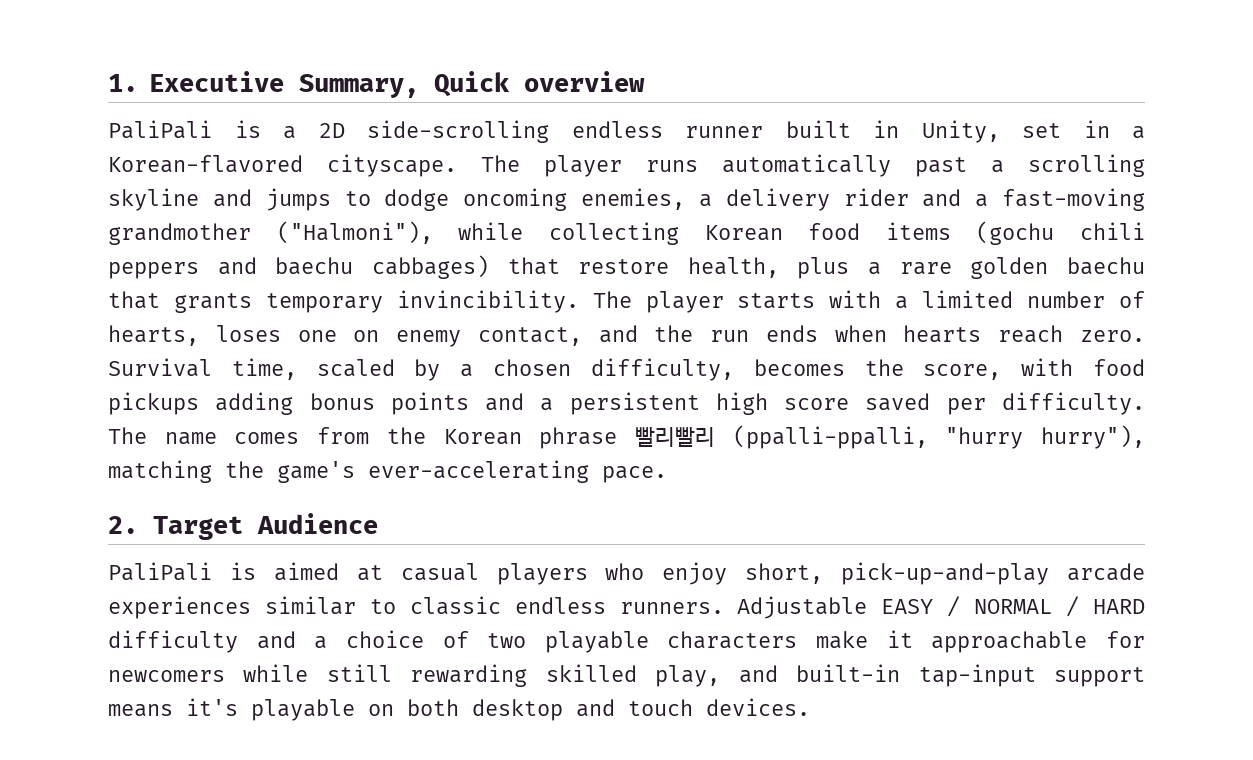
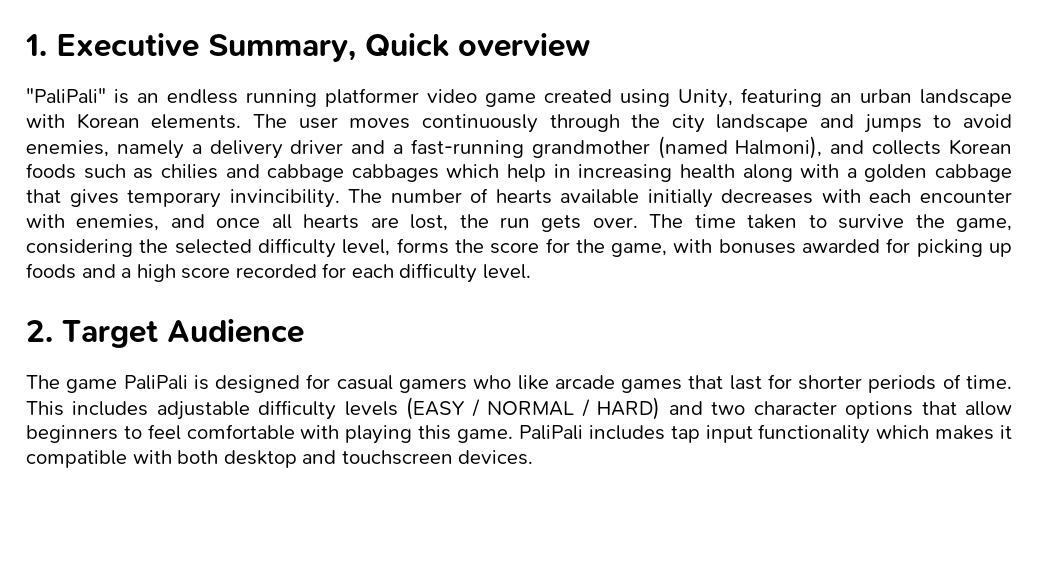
[108,120,1145,143] [108,154,1145,177] [108,188,685,211] PaliPali is a 2D side-scrolling endless runner built in Unity, set in a Korean-flavored cityscape. The player runs automatically past a scrolling skyline and jumps to dodge oncoming enemies, -> [26,88,1012,108] [26,113,1012,133] [26,140,184,159] "PaliPali" is an endless running platformer video game created using Unity, featuring an urban landscape with Korean elements. The user moves continuously through the city landscape and jumps to avoid enemies, namely
[843,188,1146,211] [108,221,1145,245] [108,255,1145,279] [108,290,1145,313] [108,325,1145,347] [108,358,1146,381] [108,392,700,415] rider and a fast-moving grandmother ("Halmoni"), while collecting Korean food items (gochu chili peppers and baechu cabbages) that restore health, plus a rare golden baechu that grants temporary invincibility. The player starts with a limited number of hearts, loses one on enemy contact, and the run ends when hearts reach zero. Survival time, scaled by a chosen difficulty, becomes the score, with food pickups adding bonus points and a persistent -> [290,136,1012,159] [26,163,1012,182] [26,188,1013,208] [26,214,1013,232] [26,238,1012,258] [26,263,132,279] driver and a fast-running grandmother (named Halmoni), and collects Korean foods such as chilies and cabbage cabbages which help in increasing health along with a golden cabbage that gives temporary invincibility. The number of hearts available initially decreases with each encounter with enemies, and once all hearts are lost, the run gets over. The time taken to survive the game, considering the selected difficulty level, forms the score for the game, with bonuses awarded for picking up foods and a
[865,392,1145,415] [108,425,1145,449] [108,460,667,483] [108,513,378,540] [108,562,1145,585] [108,596,1145,619] [108,630,1145,653] [108,664,1145,687] [108,698,394,721] saved per difficulty. The name comes from the Korean phrase 빨리빨리 (ppalli-ppalli, "hurry hurry"), matching the game's ever-accelerating pace. // 2. Target Audience // PaliPali is aimed at casual players who enjoy short, pick-up-and-play arcade experiences similar to classic endless runners. Adjustable EASY / NORMAL / HARD difficulty and a choice of two playable characters make it approachable for newcomers while still rewarding skilled play, and built-in tap-input support means it's playable on -> [235,263,531,283] [26,319,304,348] [26,374,1013,393] [26,397,1013,420] [26,424,1013,444] [26,450,172,468] recorded for each difficulty level. // 2. Target Audience // The game PaliPali is designed for casual gamers who like arcade games that last for shorter periods of time. This includes adjustable difficulty levels (EASY / NORMAL / HARD) and two character options that allow beginners to feel comfortable with playing this game. PaliPali includes tap input functionality which makes it compatible with
[628,699,693,716] touch -> [341,450,453,465] touchscreen

